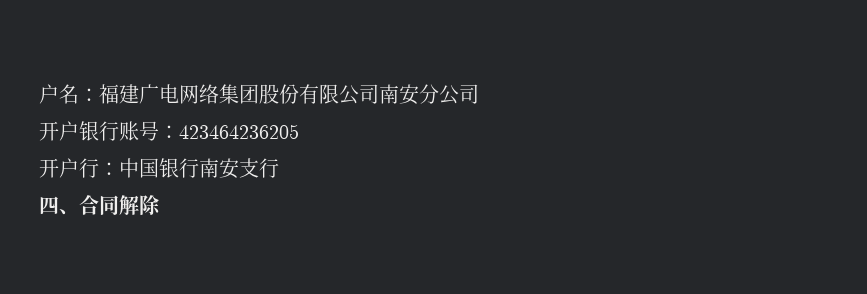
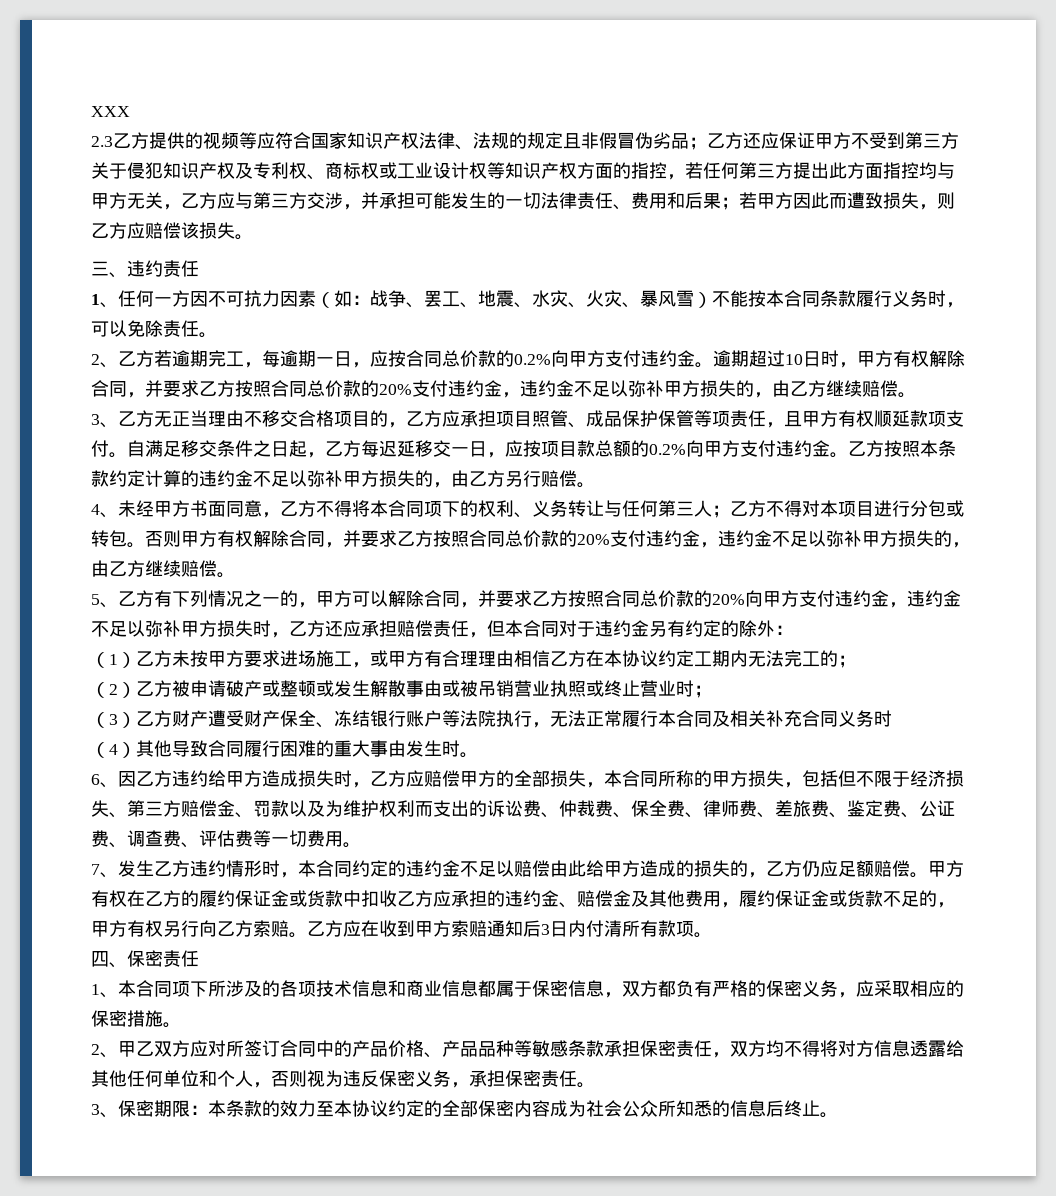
[39,84,479,105] [39,121,299,141] [39,158,279,179] [39,195,161,216] 户名：福建广电网络集团股份有限公司南安分公司 // 开户银行账号：423464236205 // 开户行：中国银行南安支行 // 四、合同解除 -> [91,106,130,117] [91,132,959,150] [91,162,955,180] [91,192,955,210] [91,222,253,240] [91,260,199,278] [91,290,964,308] [91,320,217,338] [91,350,965,368] [91,380,916,398] [91,410,964,428] [91,440,956,458] [91,470,595,488] [91,500,964,518] [91,530,970,548] [91,560,235,578] [91,590,961,608] [91,620,793,638] [91,650,856,668] [91,680,712,698] [91,710,892,728] [91,740,478,758] [91,770,964,788] [91,800,955,818] [91,830,361,848] [91,860,964,878] [91,890,955,908] [91,920,712,938] [91,950,199,968] [91,980,964,998] [91,1010,181,1028] [91,1040,964,1058] [91,1070,595,1088] [91,1100,838,1118] XXX // 2.3乙方提供的视频等应符合国家知识产权法律、法规的规定且非假冒伪劣品；乙方还应保证甲方不受到第三方关于侵犯知识产权及专利权、商标权或工业设计权等知识产权方面的指控，若任何第三方提出此方面指控均与甲方无关，乙方应与第三方交涉，并承担可能发生的一切法律责任、费用和后果；若甲方因此而遭致损失，则乙方应赔偿该损失。 // 三、违约责任 // 1、任何一方因不可抗力因素（如：战争、罢工、地震、水灾、火灾、暴风雪）不能按本合同条款履行义务时，可以免除责任。 // 2、乙方若逾期完工，每逾期一日，应按合同总价款的0.2%向甲方支付违约金。逾期超过10日时，甲方有权解除合同，并要求乙方按照合同总价款的20%支付违约金，违约金不足以弥补甲方损失的，由乙方继续赔偿。 // 3、乙方无正当理由不移交合格项目的，乙方应承担项目照管、成品保护保管等项责任，且甲方有权顺延款项支付。自满足移交条件之日起，乙方每迟延移交一日，应按项目款总额的0.2%向甲方支付违约金。乙方按照本条款约定计算的违约金不足以弥补甲方损失的，由乙方另行赔偿。 // 4、未经甲方书面同意，乙方不得将本合同项下的权利、义务转让与任何第三人；乙方不得对本项目进行分包或转包。否则甲方有权解除合同，并要求乙方按照合同总价款的20%支付违约金，违约金不足以弥补甲方损失的，由乙方继续赔偿。 // 5、乙方有下列情况之一的，甲方可以解除合同，并要求乙方按照合同总价款的20%向甲方支付违约金，违约金不足以弥补甲方损失时，乙方还应承担赔偿责任，但本合同对于违约金另有约定的除外： // （1）乙方未按甲方要求进场施工，或甲方有合理理由相信乙方在本协议约定工期内无法完工的； // （2）乙方被申请破产或整顿或发生解散事由或被吊销营业执照或终止营业时； // （3）乙方财产遭受财产保全、冻结银行账户等法院执行，无法正常履行本合同及相关补充合同义务时 // （4）其他导致合同履行困难的重大事由发生时。 // 6、因乙方违约给甲方造成损失时，乙方应赔偿甲方的全部损失，本合同所称的甲方损失，包括但不限于经济损失、第三方赔偿金、罚款以及为维护权利而支出的诉讼费、仲裁费、保全费、律师费、差旅费、鉴定费、公证费、调查费、评估费等一切费用。 // 7、发生乙方违约情形时，本合同约定的违约金不足以赔偿由此给甲方造成的损失的，乙方仍应足额赔偿。甲方有权在乙方的履约保证金或货款中扣收乙方应承担的违约金、赔偿金及其他费用，履约保证金或货款不足的，甲方有权另行向乙方索赔。乙方应在收到甲方索赔通知后3日内付清所有款项。 // 四、保密责任 // 1、本合同项下所涉及的各项技术信息和商业信息都属于保密信息，双方都负有严格的保密义务，应采取相应的保密措施。 // 2、甲乙双方应对所签订合同中的产品价格、产品品种等敏感条款承担保密责任，双方均不得将对方信息透露给其他任何单位和个人，否则视为违反保密义务，承担保密责任。 // 3、保密期限：本条款的效力至本协议约定的全部保密内容成为社会公众所知悉的信息后终止。

